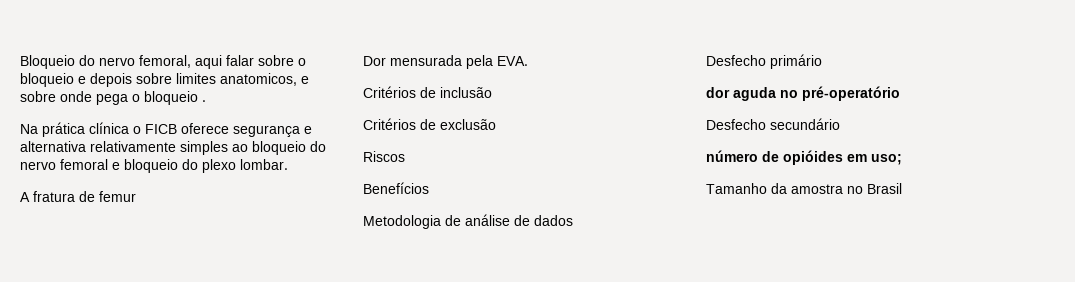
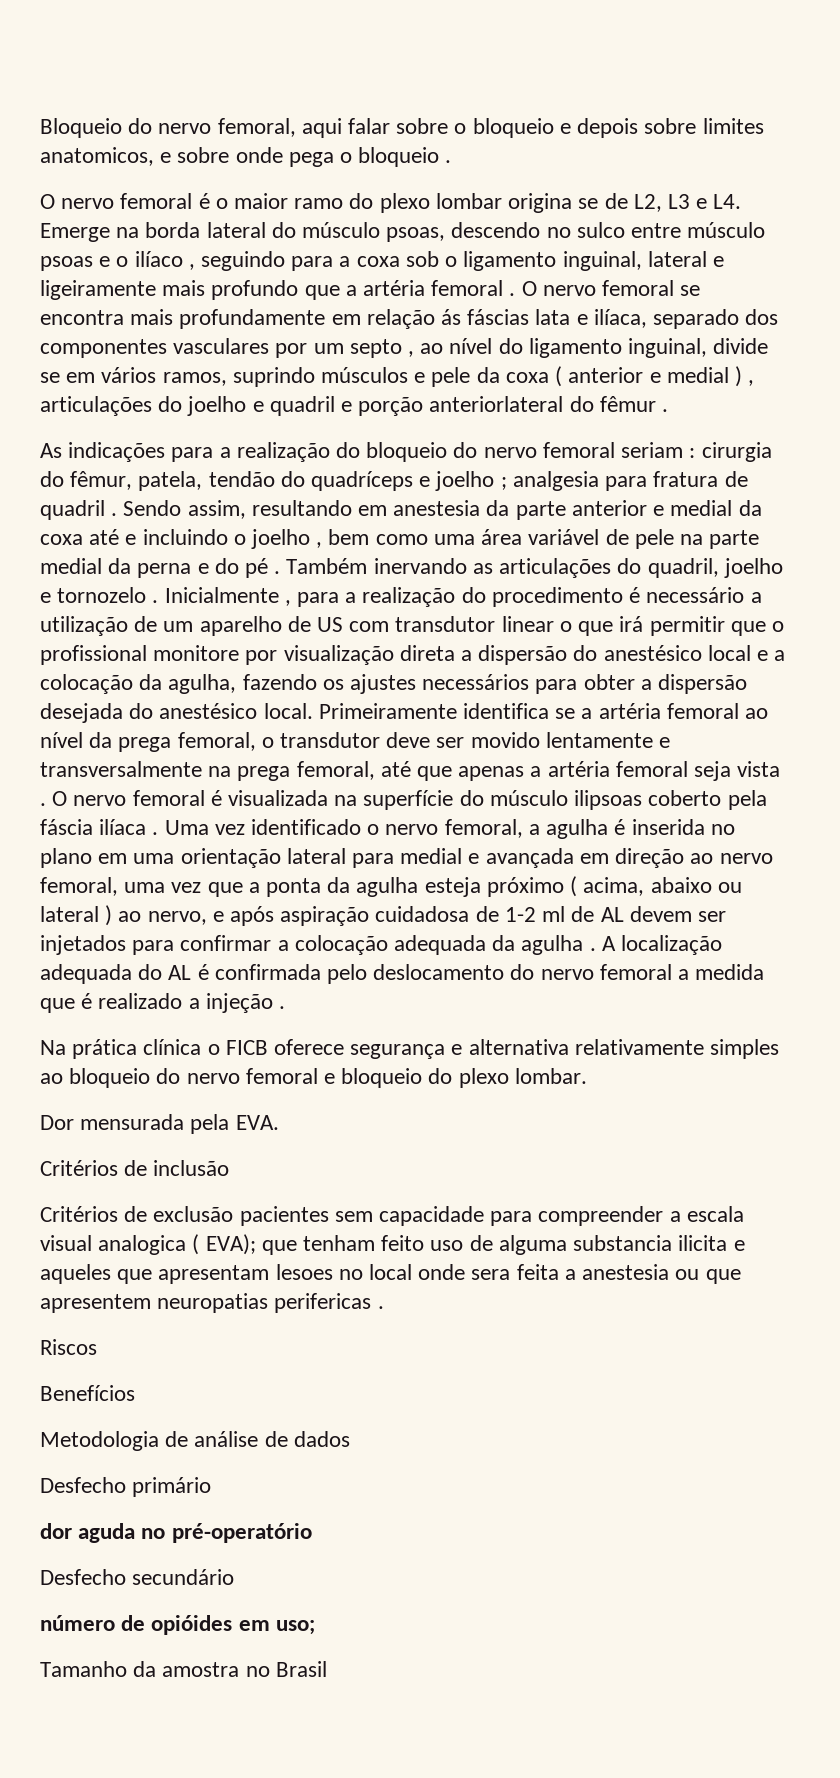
(206, 101) none -> [40,193,742,213] [40,222,766,242] [40,251,724,271] [40,280,701,300] [40,309,779,329] [40,338,769,358] [40,366,755,387] [40,396,669,416] [40,442,772,462] [40,471,748,491] [40,500,762,520] [40,529,760,549] [40,558,783,578] [40,587,762,607] [40,616,784,636] [40,645,786,665] [40,674,748,694] [40,703,769,723] [40,732,671,752] [40,761,781,781] [40,790,767,810] [40,819,735,839] [40,848,773,868] [40,876,742,897] [40,905,726,926] [40,935,723,955] [40,964,765,984] [40,993,286,1013] // O nervo femoral é o maior ramo do plexo lombar origina se de L2, L3 e L4. Emerge na borda lateral do músculo psoas, descendo no sulco entre músculo psoas e o ilíaco , seguindo para a coxa sob o ligamento inguinal, lateral e ligeiramente mais profundo que a artéria femoral . O nervo femoral se encontra mais profundamente em relação ás fáscias lata e ilíaca, separado dos componentes vasculares por um septo , ao nível do ligamento inguinal, divide se em vários ramos, suprindo músculos e pele da coxa ( anterior e medial ) , articulações do joelho e quadril e porção anteriorlateral do fêmur . // As indicações para a realização do bloqueio do nervo femoral seriam : cirurgia do fêmur, patela, tendão do quadríceps e joelho ; analgesia para fratura de quadril . Sendo assim, resultando em anestesia da parte anterior e medial da coxa até e incluindo o joelho , bem como uma área variável de pele na parte medial da perna e do pé . Também inervando as articulações do quadril, joelho e tornozelo . Inicialmente , para a realização do procedimento é necessário a utilização de um aparelho de US com transdutor linear o que irá permitir que o profissional monitore por visualização direta a dispersão do anestésico local e a colocação da agulha, fazendo os ajustes necessários para obter a dispersão desejada do anestésico local. Primeiramente identifica se a artéria femoral ao nível da prega femoral, o transdutor deve ser movido lentamente e transversalmente na prega femoral, até que apenas a artéria femoral seja vista . O nervo femoral é visualizada na superfície do músculo ilipsoas coberto pela fáscia ilíaca . Uma vez identificado o nervo femoral, a agulha é inserida no plano em uma orientação lateral para medial e avançada em direção ao nervo femoral, uma vez que a ponta da agulha esteja próximo ( acima, abaixo ou lateral ) ao nervo, e após aspiração cuidadosa de 1-2 ml de AL devem ser injetados para confirmar a colocação adequada da agulha . A localização adequada do AL é confirmada pelo deslocamento do nervo femoral a medida que é realizado a injeção .
[20,191,136,202] // A fratura de femur -> (587, 1076) none
(496, 124) none -> [239,1206,744,1226] [40,1234,745,1255] [40,1264,741,1284] [40,1293,384,1313] pacientes sem capacidade para compreender a escala visual analogica ( EVA); que tenham feito uso de alguma substancia ilicita e aqueles que apresentam lesoes no local onde sera feita a anestesia ou que apresentem neuropatias perifericas .

